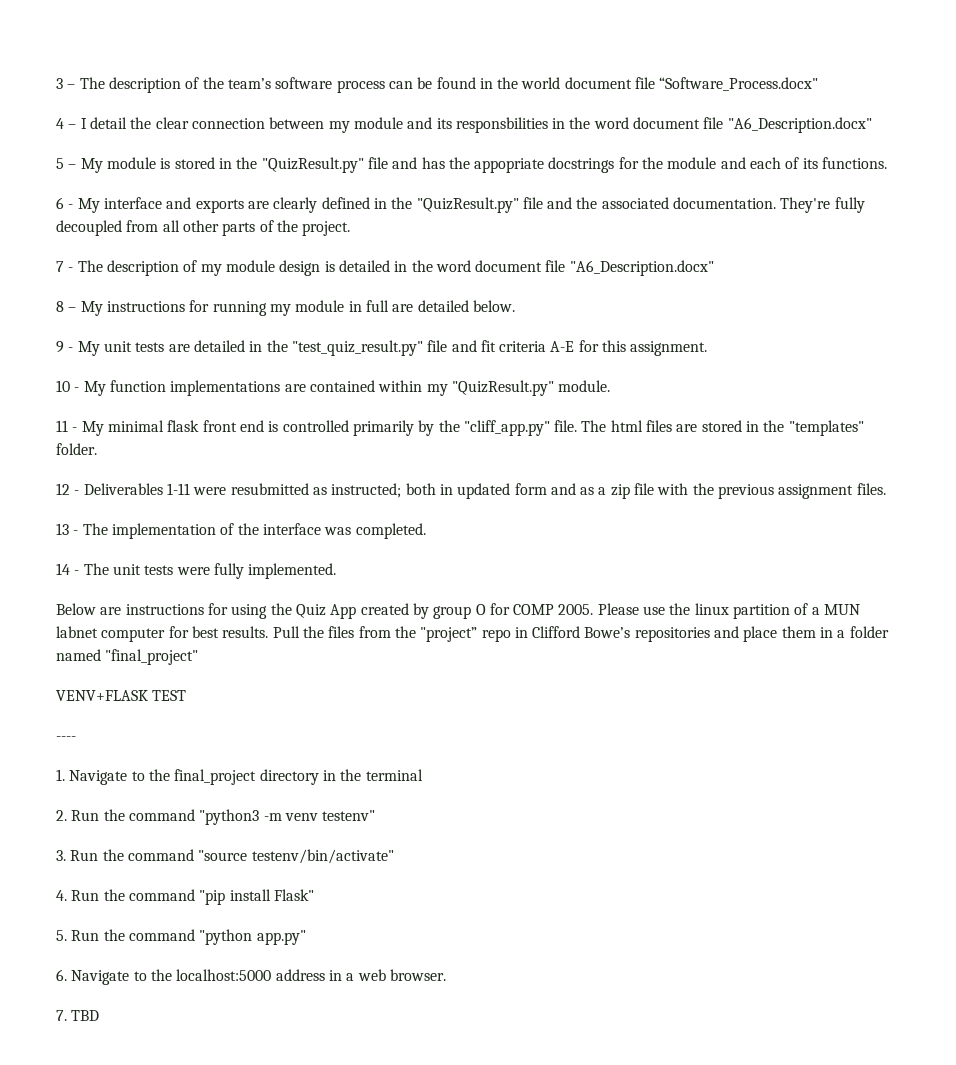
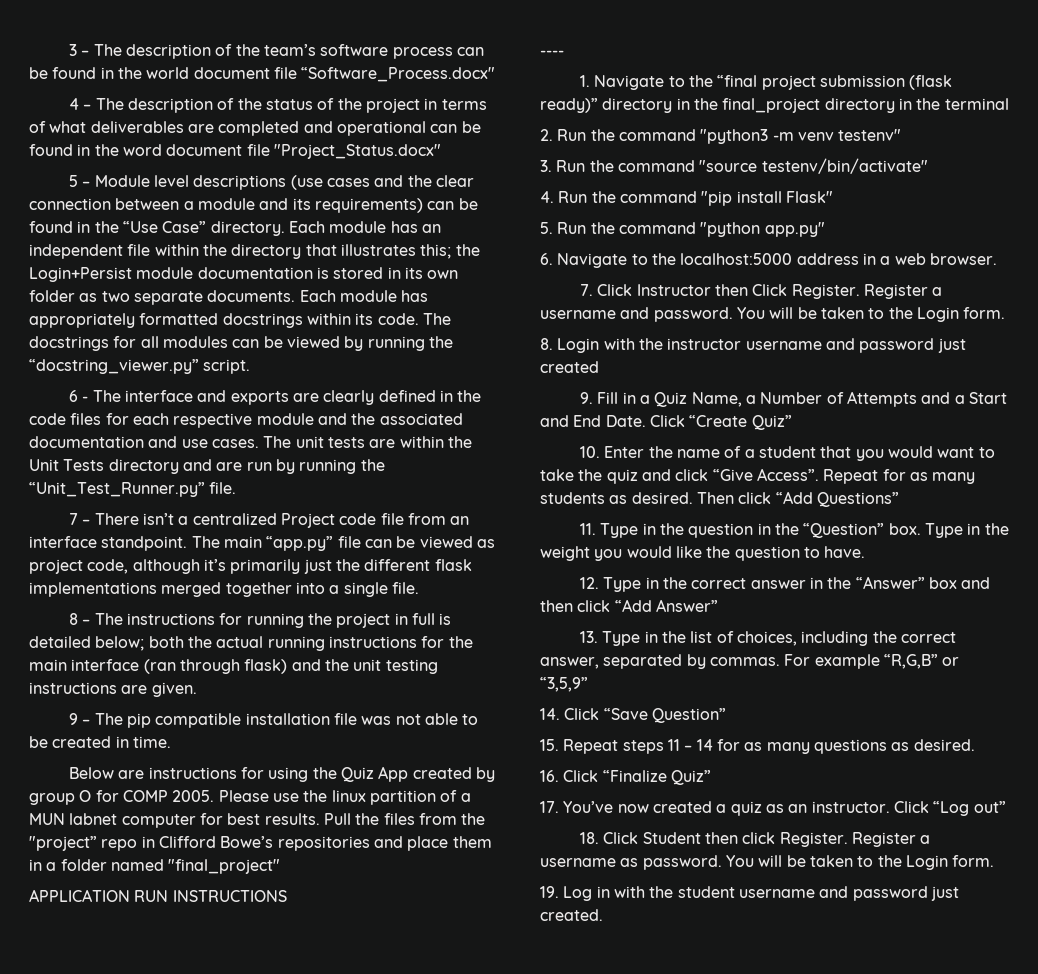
[80,117,872,133] I detail the clear connection between my module and its responsbilities in the word document file "A6_Description.docx" -> [95,98,487,113] [29,121,481,136] [29,144,441,159] The description of the status of the project in terms of what deliverables are completed and operational can be found in the word document file "Project_Status.docx"
[80,157,888,173] My module is stored in the "QuizResult.py" file and has the appopriate docstrings for the module and each of its functions. -> [94,175,474,190] [29,198,478,213] [29,221,441,236] [29,244,480,259] [29,267,459,282] [29,290,429,305] [29,313,451,328] [29,336,453,351] [29,359,251,374] Module level descriptions (use cases and the clear connection between a module and its requirements) can be found in the “Use Case” directory. Each module has an independent file within the directory that illustrates this; the Login+Persist module documentation is stored in its own folder as two separate documents. Each module has appropriately formatted docstrings within its code. The docstrings for all modules can be viewed by running the “docstring_viewer.py” script.
[77,198,100,213] My -> [92,390,121,402] The
[416,197,865,213] [56,220,351,236] [56,260,714,276] "QuizResult.py" file and the associated documentation. They're fully decoupled from all other parts of the project. // 7 - The description of my module design is detailed in the word document file "A6_Description.docx" -> [29,413,463,428] [29,436,472,448] [29,459,385,474] [29,482,237,497] [69,513,470,528] [29,536,495,551] [29,559,472,574] [29,582,419,597] code files for each respective module and the associated documentation and use cases. The unit tests are within the Unit Tests directory and are run by running the “Unit_Test_Runner.py” file. // 7 – There isn’t a centralized Project code file from an interface standpoint. The main “app.py” file can be viewed as project code, although it’s primarily just the different flask implementations merged together into a single file.
[80,301,103,316] My -> [94,613,123,625] The
[269,300,515,316] [56,340,708,356] [56,380,611,396] [56,420,864,436] [56,443,97,455] [56,483,886,499] [56,523,426,539] [56,563,337,579] my module in full are detailed below. // 9 - My unit tests are detailed in the "test_quiz_result.py" file and fit criteria A-E for this assignment. // 10 - My function implementations are contained within my "QuizResult.py" module. // 11 - My minimal flask front end is controlled primarily by the "cliff_app.py" file. The html files are stored in the "templates" folder. // 12 - Deliverables 1-11 were resubmitted as instructed; both in updated form and as a zip file with the previous assignment files. // 13 - The implementation of the interface was completed. // 14 - The unit tests were fully implemented. -> [308,613,452,628] [29,636,473,651] [29,659,438,674] [29,682,197,697] [69,713,479,728] [29,736,171,748] the project in full is detailed below; both the actual running instructions for the main interface (ran through flask) and the unit testing instructions are given. // 9 – The pip compatible installation file was not able to be created in time.
[56,690,187,701] VENV+FLASK TEST -> [29,889,287,902] APPLICATION RUN INSTRUCTIONS
(170, 775) none -> [717,75,953,90] [540,98,718,113] “final project submission (flask ready)” directory in the
[71,1010,100,1021] TBD -> [597,284,943,299] [540,307,1006,322] [540,338,966,353] [540,361,599,373] [580,391,1007,407] [540,415,792,430] [580,446,995,461] [540,468,976,484] [540,491,899,507] [580,523,1009,538] [540,546,866,561] [580,576,991,592] [540,599,718,612] [580,631,956,646] [540,654,960,669] [540,677,588,692] [540,708,726,723] [540,739,975,754] [540,770,711,785] [540,801,1006,816] [580,832,931,847] [540,855,995,870] [540,886,959,901] [540,909,603,921] Click Instructor then Click Register. Register a username and password. You will be taken to the Login form. // 8. Login with the instructor username and password just created // 9. Fill in a Quiz Name, a Number of Attempts and a Start and End Date. Click “Create Quiz” // 10. Enter the name of a student that you would want to take the quiz and click “Give Access”. Repeat for as many students as desired. Then click “Add Questions” // 11. Type in the question in the “Question” box. Type in the weight you would like the question to have. // 12. Type in the correct answer in the “Answer” box and then click “Add Answer” // 13. Type in the list of choices, including the correct answer, separated by commas. For example “R,G,B” or “3,5,9” // 14. Click “Save Question” // 15. Repeat steps 11 – 14 for as many questions as desired. // 16. Click “Finalize Quiz” // 17. You’ve now created a quiz as an instructor. Click “Log out” // 18. Click Student then click Register. Register a username as password. You will be taken to the Login form. // 19. Log in with the student username and password just created.

